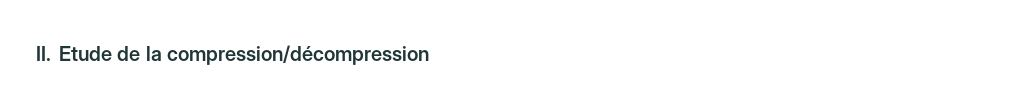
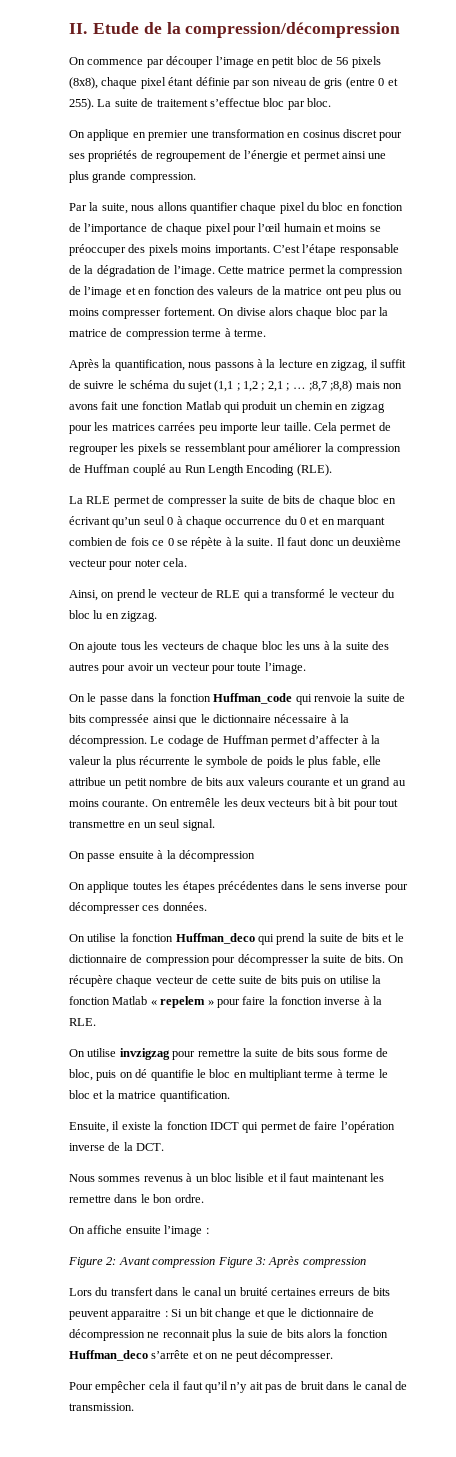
(430, 55) none -> [69,56,381,68] [69,77,398,89] [69,98,331,110] [69,129,403,141] [69,150,387,162] [69,171,196,183] [69,202,404,214] [69,223,381,235] [69,244,399,256] [69,265,404,277] [69,286,402,298] [69,307,389,319] [69,328,266,340] [69,359,407,371] [69,380,402,392] [69,401,385,413] [69,422,391,434] [69,443,401,455] [69,464,332,476] [69,495,396,507] [69,516,386,528] [69,537,402,549] [69,558,188,570] [69,589,395,601] [69,610,158,622] [69,641,389,653] [69,662,306,674] [69,693,406,705] [69,714,349,726] [69,735,380,747] [69,756,382,768] [69,777,406,789] [69,798,399,810] [69,819,215,831] [69,850,255,862] [69,881,408,893] [69,902,207,914] [69,933,404,945] [69,954,405,966] [69,975,382,987] [69,996,383,1008] [69,1018,96,1026] [69,1048,389,1060] [69,1069,388,1081] [69,1090,230,1102] [69,1121,395,1133] [69,1142,165,1151] [69,1173,385,1182] [69,1194,204,1203] [69,1225,209,1237] [68,1256,366,1268] [69,1287,391,1296] [69,1308,375,1320] [69,1329,388,1341] [69,1350,334,1362] [69,1381,408,1393] [69,1403,134,1411] // On commence par découper l’image en petit bloc de 56 pixels (8x8), chaque pixel étant définie par son niveau de gris (entre 0 et 255). La suite de traitement s’effectue bloc par bloc. // On applique en premier une transformation en cosinus discret pour ses propriétés de regroupement de l’énergie et permet ainsi une plus grande compression. // Par la suite, nous allons quantifier chaque pixel du bloc en fonction de l’importance de chaque pixel pour l’œil humain et moins se préoccuper des pixels moins importants. C’est l’étape responsable de la dégradation de l’image. Cette matrice permet la compression de l’image et en fonction des valeurs de la matrice ont peu plus ou moins compresser fortement. On divise alors chaque bloc par la matrice de compression terme à terme. // Après la quantification, nous passons à la lecture en zigzag, il suffit de suivre le schéma du sujet (1,1 ; 1,2 ; 2,1 ; … ;8,7 ;8,8) mais non avons fait une fonction Matlab qui produit un chemin en zigzag pour les matrices carrées peu importe leur taille. Cela permet de regrouper les pixels se ressemblant pour améliorer la compression de Huffman couplé au Run Length Encoding (RLE). // La RLE permet de compresser la suite de bits de chaque bloc en écrivant qu’un seul 0 à chaque occurrence du 0 et en marquant combien de fois ce 0 se répète à la suite. Il faut donc un deuxième vecteur pour noter cela. // Ainsi, on prend le vecteur de RLE qui a transformé le vecteur du bloc lu en zigzag. // On ajoute tous les vecteurs de chaque bloc les uns à la suite des autres pour avoir un vecteur pour toute l’image. // On le passe dans la fonction Huffman_code qui renvoie la suite de bits compressée ainsi que le dictionnaire nécessaire à la décompression. Le codage de Huffman permet d’affecter à la valeur la plus récurrente le symbole de poids le plus fable, elle attribue un petit nombre de bits aux valeurs courante et un grand au moins courante. On entremêle les deux vecteurs bit à bit pour tout transmettre en un seul signal. // On passe ensuite à la décompression // On applique toutes les étapes précédentes dans le sens inverse pour décompresser ces données. // On utilise la fonction Huffman_deco qui prend la suite de bits et le dictionnaire de compression pour décompresser la suite de bits. On récupère chaque vecteur de cette suite de bits puis on utilise la fonction Matlab « repelem » pour faire la fonction inverse à la RLE. // On utilise invzigzag pour remettre la suite de bits sous forme de bloc, puis on dé quantifie le bloc en multipliant terme à terme le bloc et la matrice quantification. // Ensuite, il existe la fonction IDCT qui permet de faire l’opération inverse de la DCT. // Nous sommes revenus à un bloc lisible et il faut maintenant les remettre dans le bon ordre. // On affiche ensuite l’image : // Figure 2: Avant compression Figure 3: Après compression // Lors du transfert dans le canal un bruité certaines erreurs de bits peuvent apparaitre : Si un bit change et que le dictionnaire de décompression ne reconnait plus la suie de bits alors la fonction Huffman_deco s’arrête et on ne peut décompresser. // Pour empêcher cela il faut qu’il n’y ait pas de bruit dans le canal de transmission.

